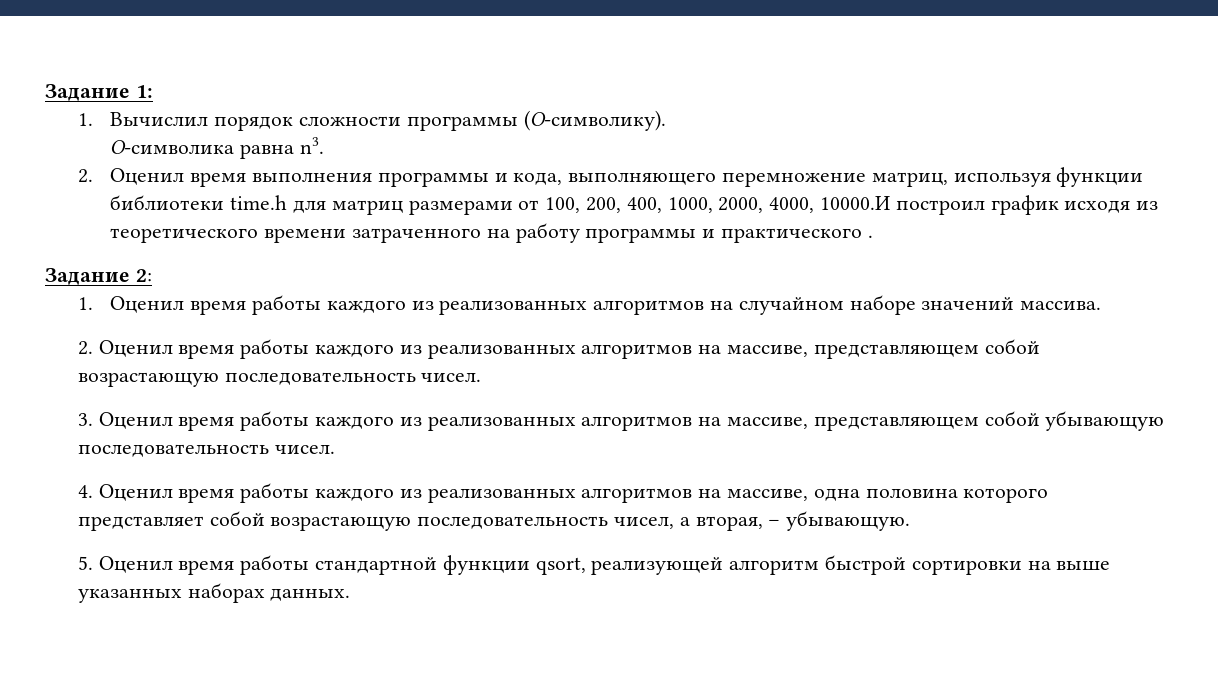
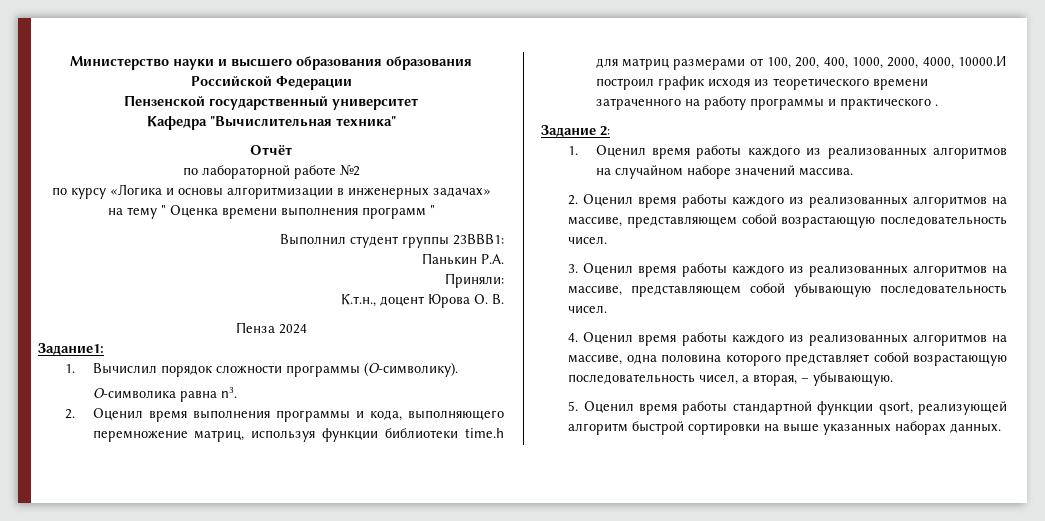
[45,84,153,101] Задание 1: -> [70,56,472,70] [190,76,352,90] [124,95,418,110] [146,116,396,130] [250,145,292,155] [182,165,360,179] [51,184,491,199] [107,205,435,219] [280,234,504,248] [422,253,504,265] [445,273,504,288] [341,294,504,308] [235,322,307,334] [38,343,104,355] Министерство науки и высшего образования образования Российской Федерации // Пензенской государственный университет // Кафедра "Вычислительная техника" // Отчёт // по лабораторной работе №2 // по курсу «Логика и основы алгоритмизации в инженерных задачах» // на тему " Оценка времени выполнения программ " // Выполнил студент группы 23ВВВ1: // Панькин Р.А. // Приняли: // К.т.н., доцент Юрова О. В. // Пенза 2024 // Задание1:

